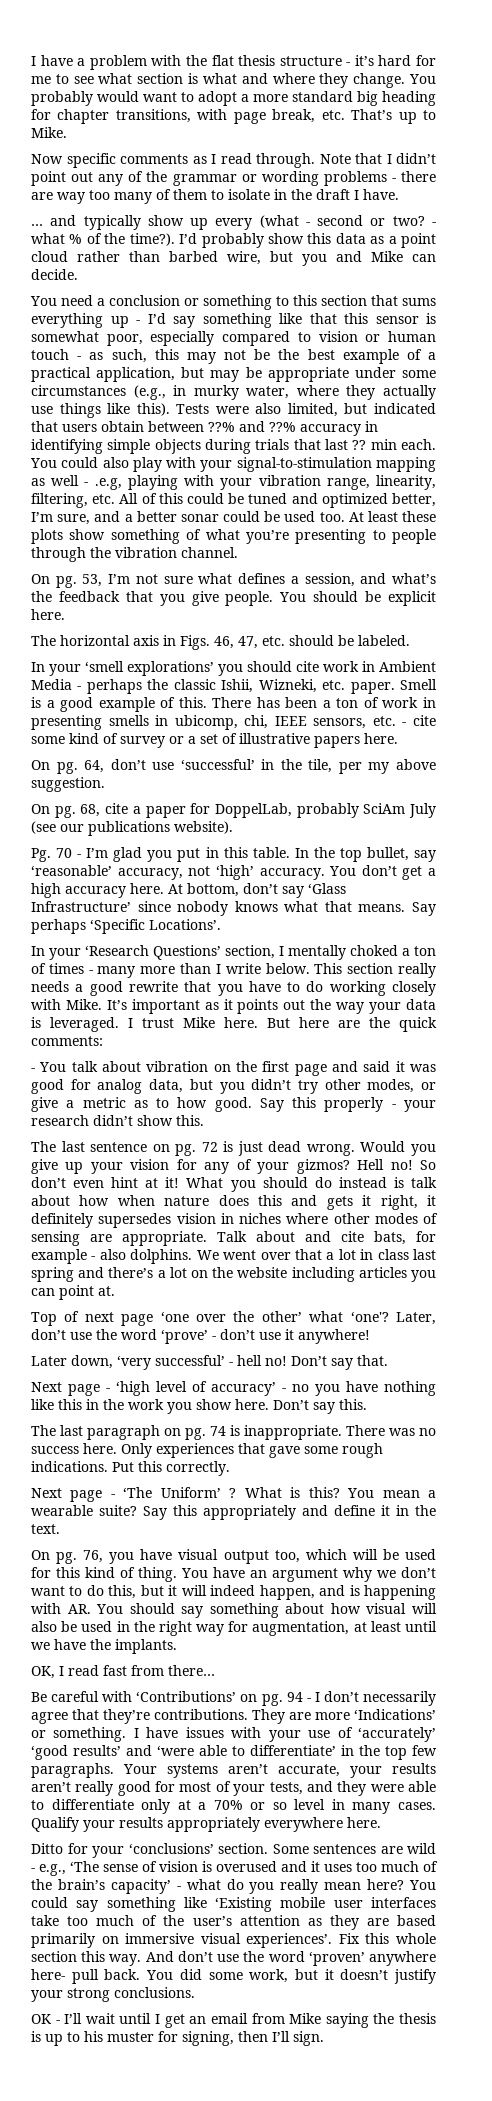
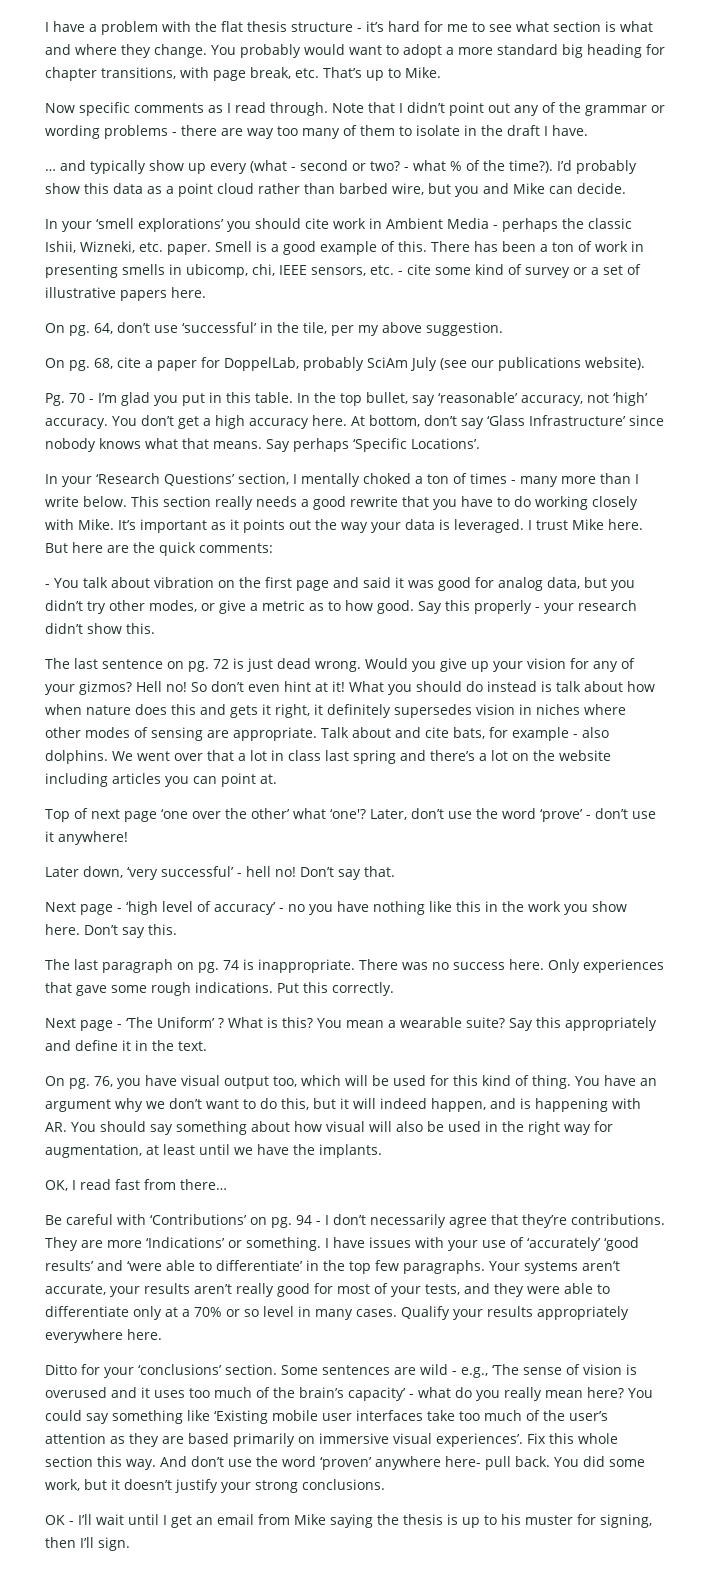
[30,295,436,310] [31,313,436,328] [31,331,436,346] [31,349,437,364] [31,367,436,382] [31,385,436,400] [31,403,436,418] [31,421,378,436] [31,439,436,454] [30,457,436,472] [31,475,436,490] [31,493,436,508] [31,511,437,525] [31,529,436,544] [31,547,238,562] [31,573,437,588] [31,591,437,606] [31,609,65,620] [31,635,410,650] // You need a conclusion or something to this section that sums everything up - I’d say something like that this sensor is somewhat poor, especially compared to vision or human touch - as such, this may not be the best example of a practical application, but may be appropriate under some circumstances (e.g., in murky water, where they actually use things like this). Tests were also limited, but indicated that users obtain between ??% and ??% accuracy in identifying simple objects during trials that last ?? min each. You could also play with your signal-to-stimulation mapping as well - .e.g, playing with your vibration range, linearity, filtering, etc. All of this could be tuned and optimized better, I’m sure, and a better sonar could be used too. At least these plots show something of what you’re presenting to people through the vibration channel. // On pg. 53, I’m not sure what defines a session, and what’s the feedback that you give people. You should be explicit here. // The horizontal axis in Figs. 46, 47, etc. should be labeled. -> (626, 188) none

